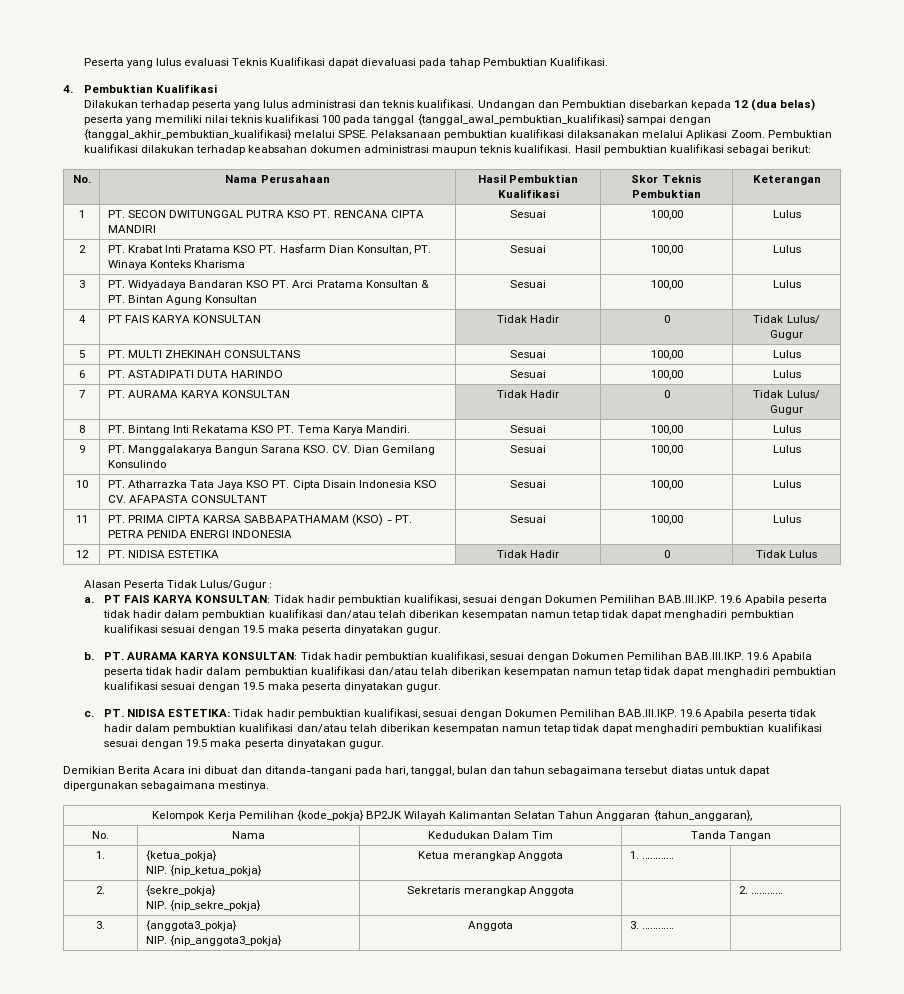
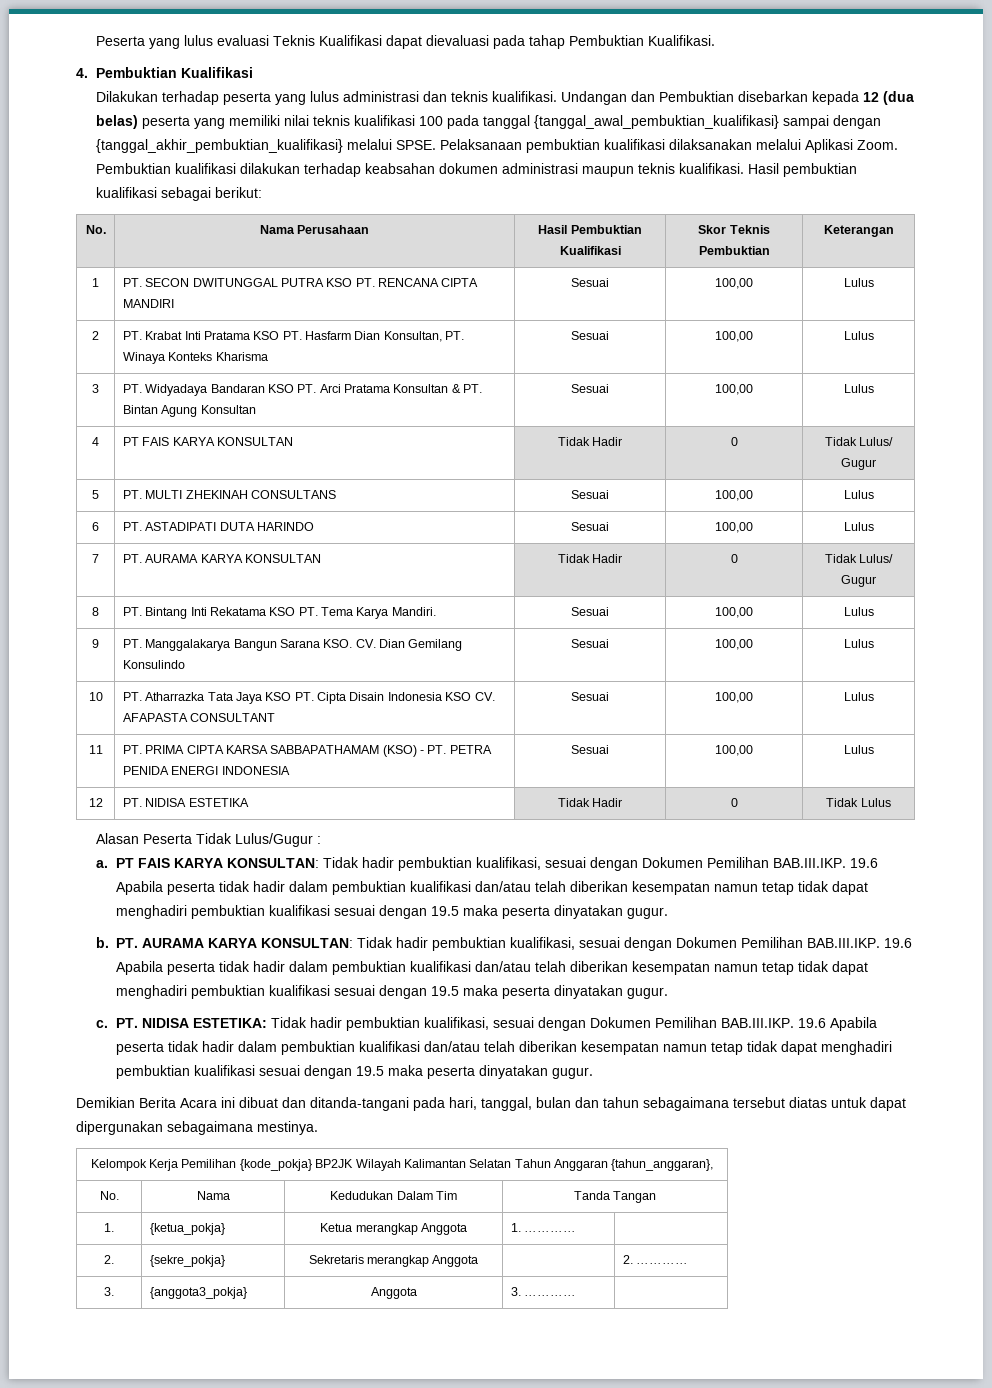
[145,865,263,876] // NIP. {nip_ketua_pokja} -> (225, 1229) none
[145,900,262,911] // NIP. {nip_sekre_pokja} -> (225, 1261) none
[145,935,283,946] // NIP. {nip_anggota3_pokja} -> (247, 1293) none

